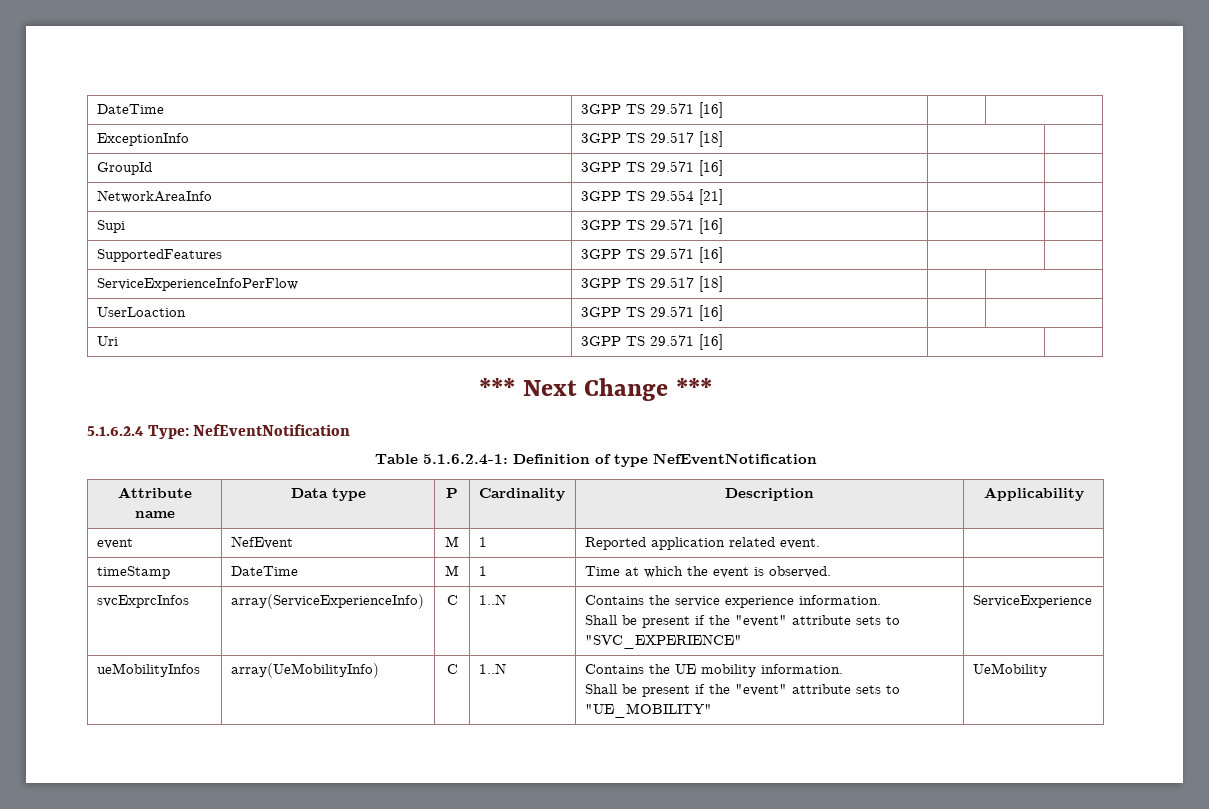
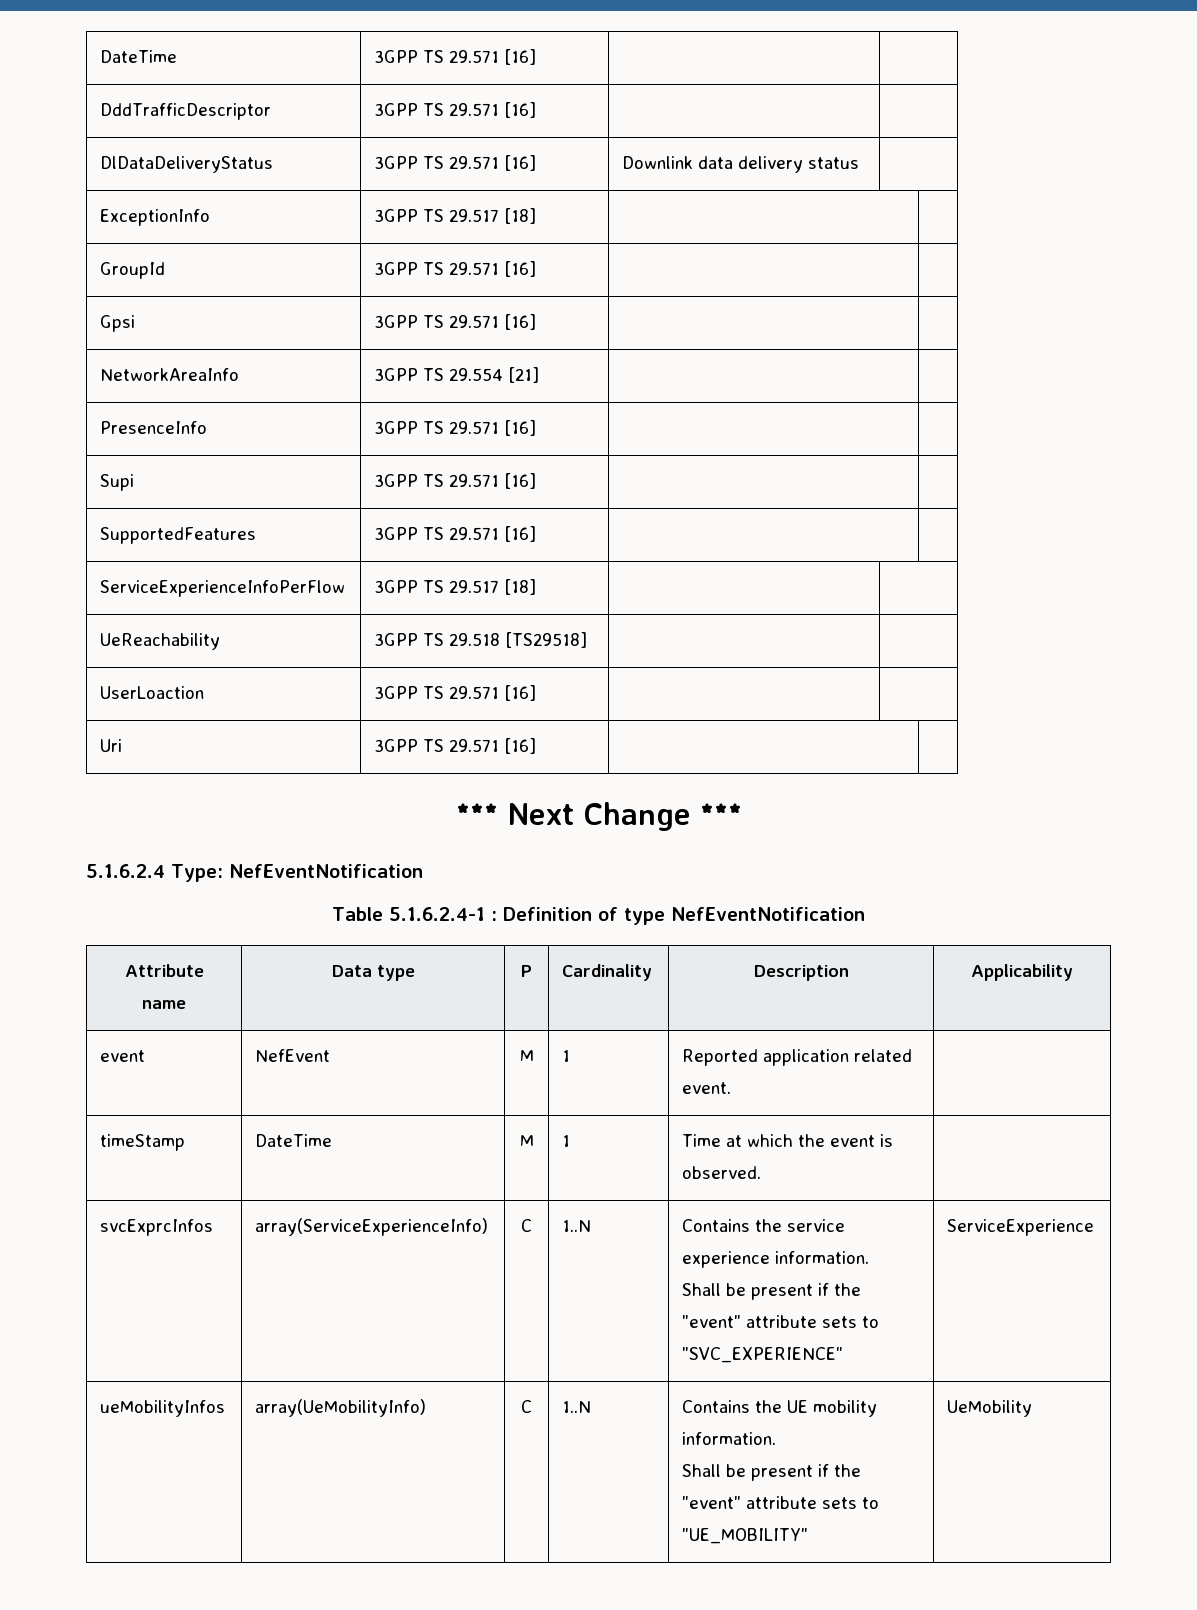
(723, 110) none -> [100,103,272,120] [374,102,537,118] [100,156,274,173] [374,155,537,171] [622,156,860,173] // DddTrafficDescriptor | 3GPP TS 29.571 [16] | | // DlDataDeliveryStatus | 3GPP TS 29.571 [16] | Downlink data delivery status |
(723, 168) none -> [100,315,136,332] [374,314,537,330] // Gpsi | 3GPP TS 29.571 [16] | |
(723, 197) none -> [100,421,208,434] [374,420,537,436] // PresenceInfo | 3GPP TS 29.571 [16] | |
(723, 284) none -> [100,633,221,650] [374,632,588,648] // UeReachability | 3GPP TS 29.518 [TS29518] | |
[422,454,508,465] 5.1.6.2.4-1: -> [388,907,497,921] 5.1.6.2.4-1 :

